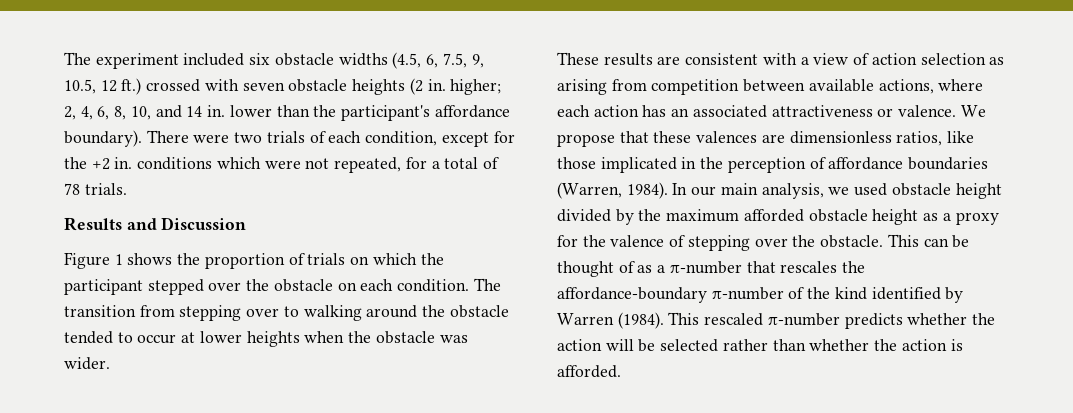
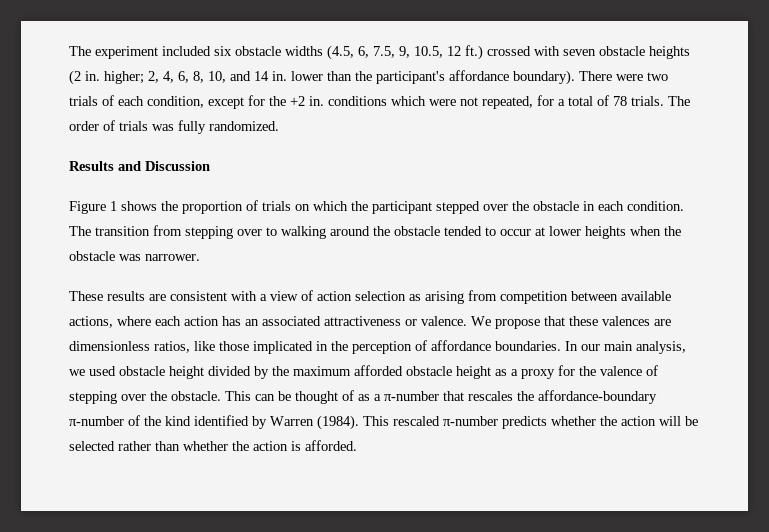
(127, 189) none -> [668,96,690,106] [69,120,279,134] The order of trials was fully randomized.
[337,282,357,291] on -> [583,201,595,211] in
[64,357,110,370] wider. -> [145,254,200,261] narrower.
[908,157,989,170] [557,182,668,199] boundaries (Warren, 1984). -> [495,341,561,351] boundaries.

